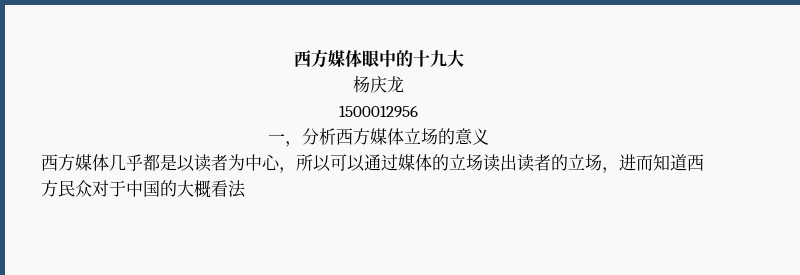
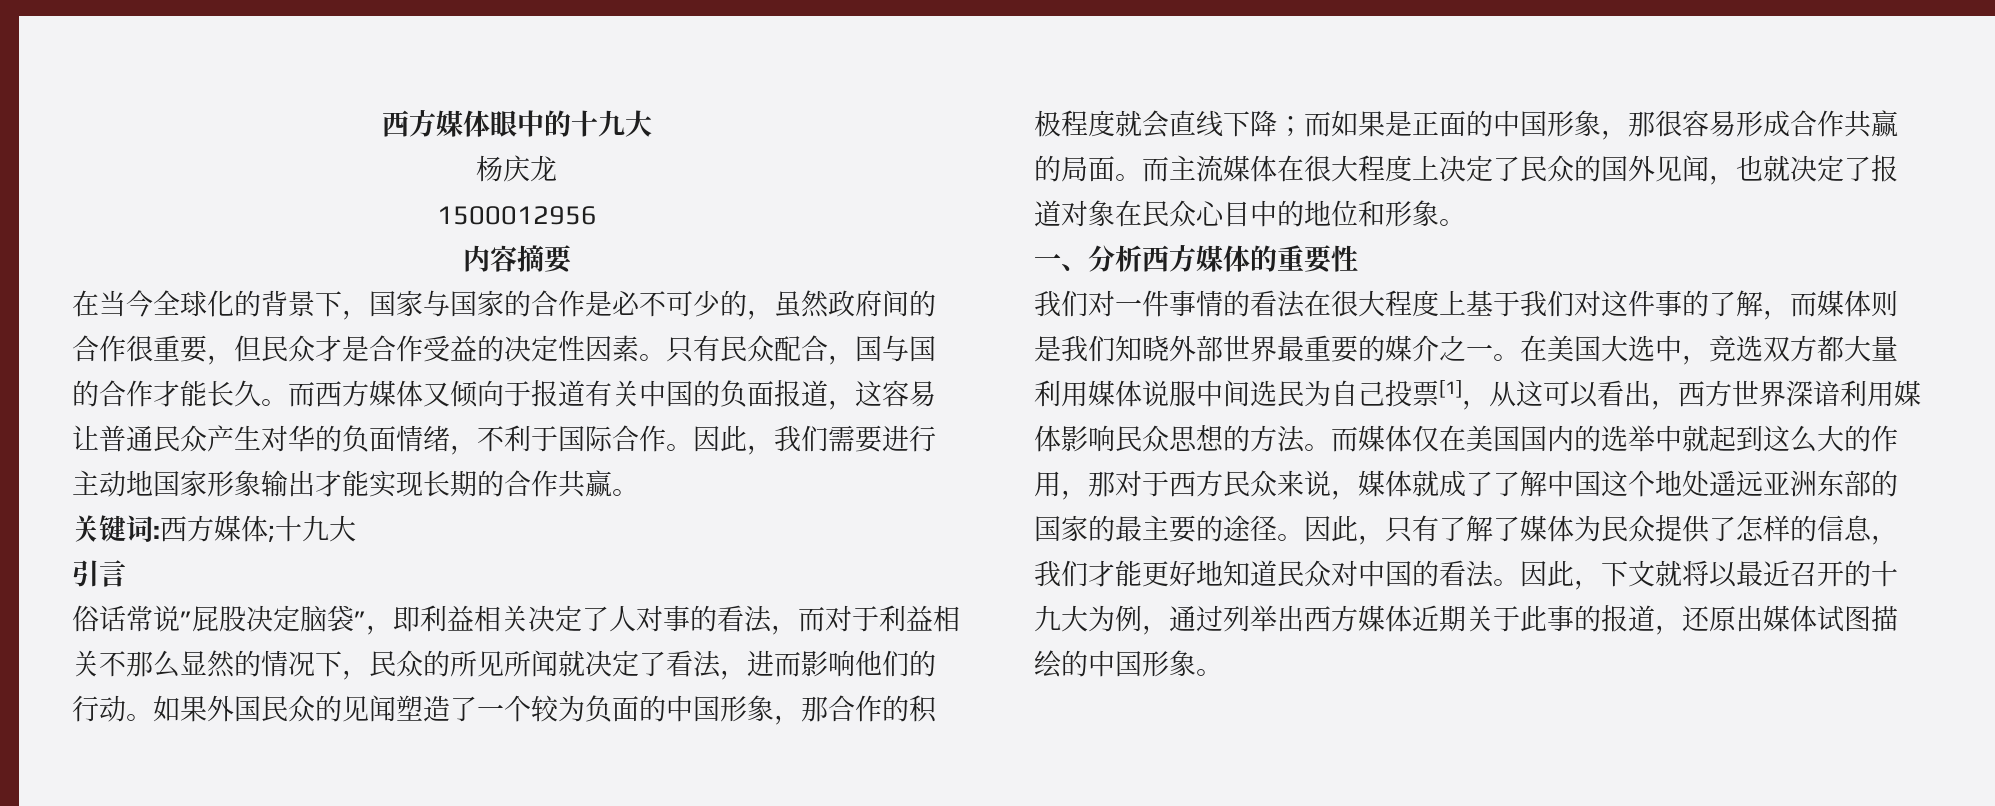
[268,128,489,147] [41,154,704,173] [41,180,246,198] 一，分析西方媒体立场的意义 // 西方媒体几乎都是以读者为中心，所以可以通过媒体的立场读出读者的立场，进而知道西方民众对于中国的大概看法 -> [462,245,572,273] [72,290,936,320] [72,335,936,365] [72,380,936,410] [72,425,936,455] [72,470,639,498] [72,515,356,543] [72,560,126,587] [72,605,960,635] [72,650,936,680] [72,695,937,725] [1034,110,1898,140] [1034,155,1898,185] [1034,200,1466,227] [1034,244,1358,273] [1034,290,1898,320] [1034,335,1898,365] [1034,380,1462,407] [1462,380,1921,410] [1034,425,1898,453] [1034,470,1898,500] [1034,515,1898,545] [1034,560,1898,590] [1034,605,1898,635] [1034,650,1223,678] 内容摘要 // 在当今全球化的背景下，国家与国家的合作是必不可少的，虽然政府间的合作很重要，但民众才是合作受益的决定性因素。只有民众配合，国与国的合作才能长久。而西方媒体又倾向于报道有关中国的负面报道，这容易让普通民众产生对华的负面情绪，不利于国际合作。因此，我们需要进行主动地国家形象输出才能实现长期的合作共赢。 // 关键词:西方媒体;十九大 // 引言 // 俗话常说”屁股决定脑袋”，即利益相关决定了人对事的看法，而对于利益相关不那么显然的情况下，民众的所见所闻就决定了看法，进而影响他们的行动。如果外国民众的见闻塑造了一个较为负面的中国形象，那合作的积极程度就会直线下降；而如果是正面的中国形象，那很容易形成合作共赢的局面。而主流媒体在很大程度上决定了民众的国外见闻，也就决定了报道对象在民众心目中的地位和形象。 // 一、分析西方媒体的重要性 // 我们对一件事情的看法在很大程度上基于我们对这件事的了解，而媒体则是我们知晓外部世界最重要的媒介之一。在美国大选中，竞选双方都大量利用媒体说服中间选民为自己投票[1]，从这可以看出，西方世界深谙利用媒体影响民众思想的方法。而媒体仅在美国国内的选举中就起到这么大的作用，那对于西方民众来说，媒体就成了了解中国这个地处遥远亚洲东部的国家的最主要的途径。因此，只有了解了媒体为民众提供了怎样的信息，我们才能更好地知道民众对中国的看法。因此，下文就将以最近召开的十九大为例，通过列举出西方媒体近期关于此事的报道，还原出媒体试图描绘的中国形象。

